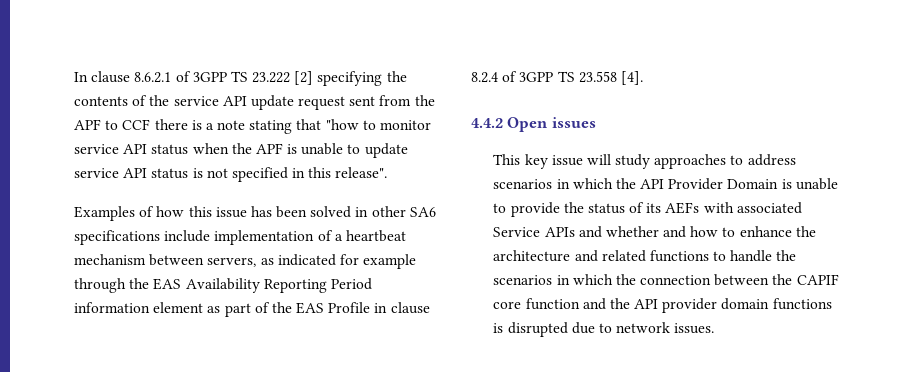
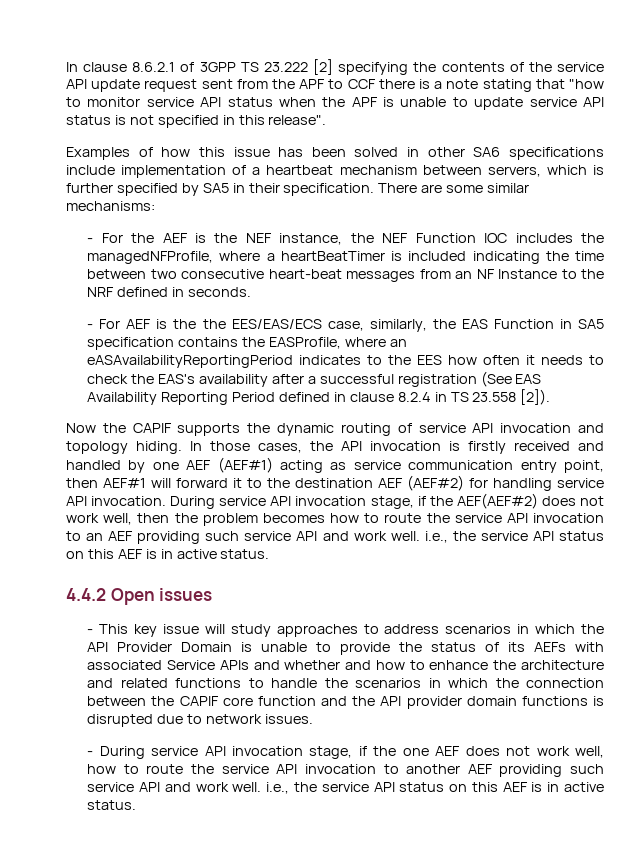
[260,254,417,269] [74,278,372,293] [74,302,430,317] [471,71,643,85] as indicated for example through the EAS Availability Reporting Period information element as part of the EAS Profile in clause 8.2.4 of 3GPP TS 23.558 [4]. -> [546,165,604,175] [66,183,530,196] [66,201,155,211] [87,233,605,245] [87,251,604,264] [87,269,604,282] [87,287,251,297] [87,319,604,332] [87,337,407,350] [87,355,604,368] [87,371,542,387] [87,389,551,405] [66,423,604,436] [66,441,604,454] [66,457,604,473] [66,475,604,491] [66,493,604,509] [66,513,605,526] [66,531,604,544] [66,549,270,559] which is further specified by SA5 in their specification. There are some similar mechanisms: // - For the AEF is the NEF instance, the NEF Function IOC includes the managedNFProfile, where a heartBeatTimer is included indicating the time between two consecutive heart-beat messages from an NF Instance to the NRF defined in seconds. // - For AEF is the the EES/EAS/ECS case, similarly, the EAS Function in SA5 specification contains the EASProfile, where an eASAvailabilityReportingPeriod indicates to the EES how often it needs to check the EAS's availability after a successful registration (See EAS Availability Reporting Period defined in clause 8.2.4 in TS 23.558 [2]). // Now the CAPIF supports the dynamic routing of service API invocation and topology hiding. In those cases, the API invocation is firstly received and handled by one AEF (AEF#1) acting as service communication entry point, then AEF#1 will forward it to the destination AEF (AEF#2) for handling service API invocation. During service API invocation stage, if the AEF(AEF#2) does not work well, then the problem becomes how to route the service API invocation to an AEF providing such service API and work well. i.e., the service API status on this AEF is in active status.
(596, 122) none -> [87,629,94,634] -
(715, 328) none -> [87,746,605,759] [87,764,604,777] [87,782,605,794] [87,800,137,810] // - During service API invocation stage, if the one AEF does not work well, how to route the service API invocation to another AEF providing such service API and work well. i.e., the service API status on this AEF is in active status.

